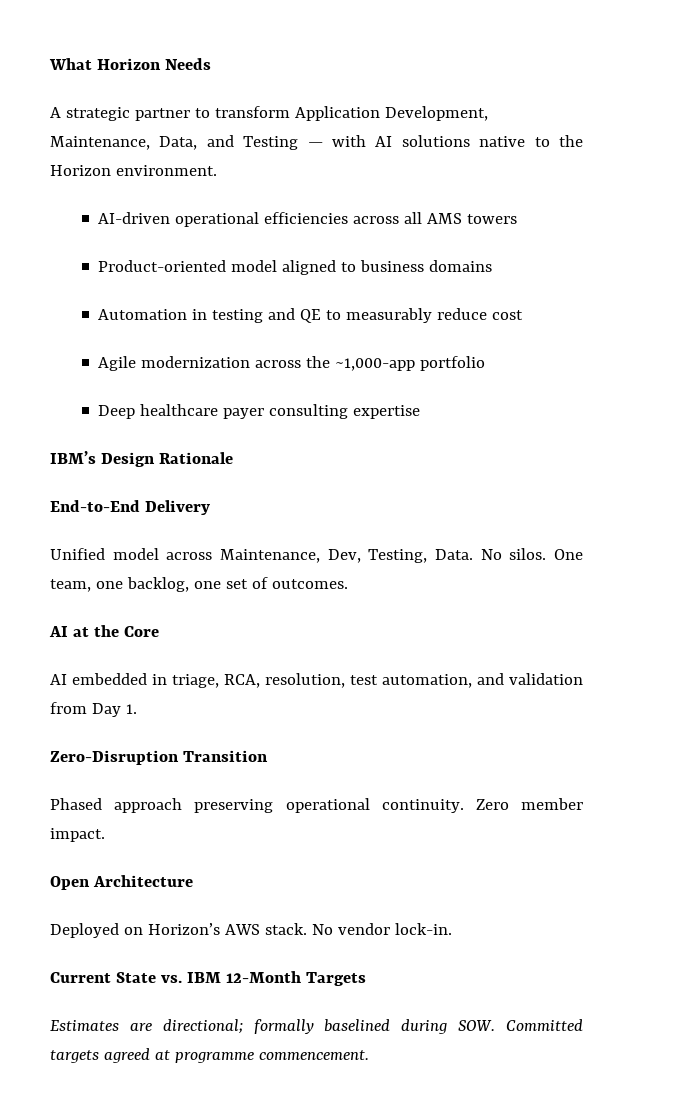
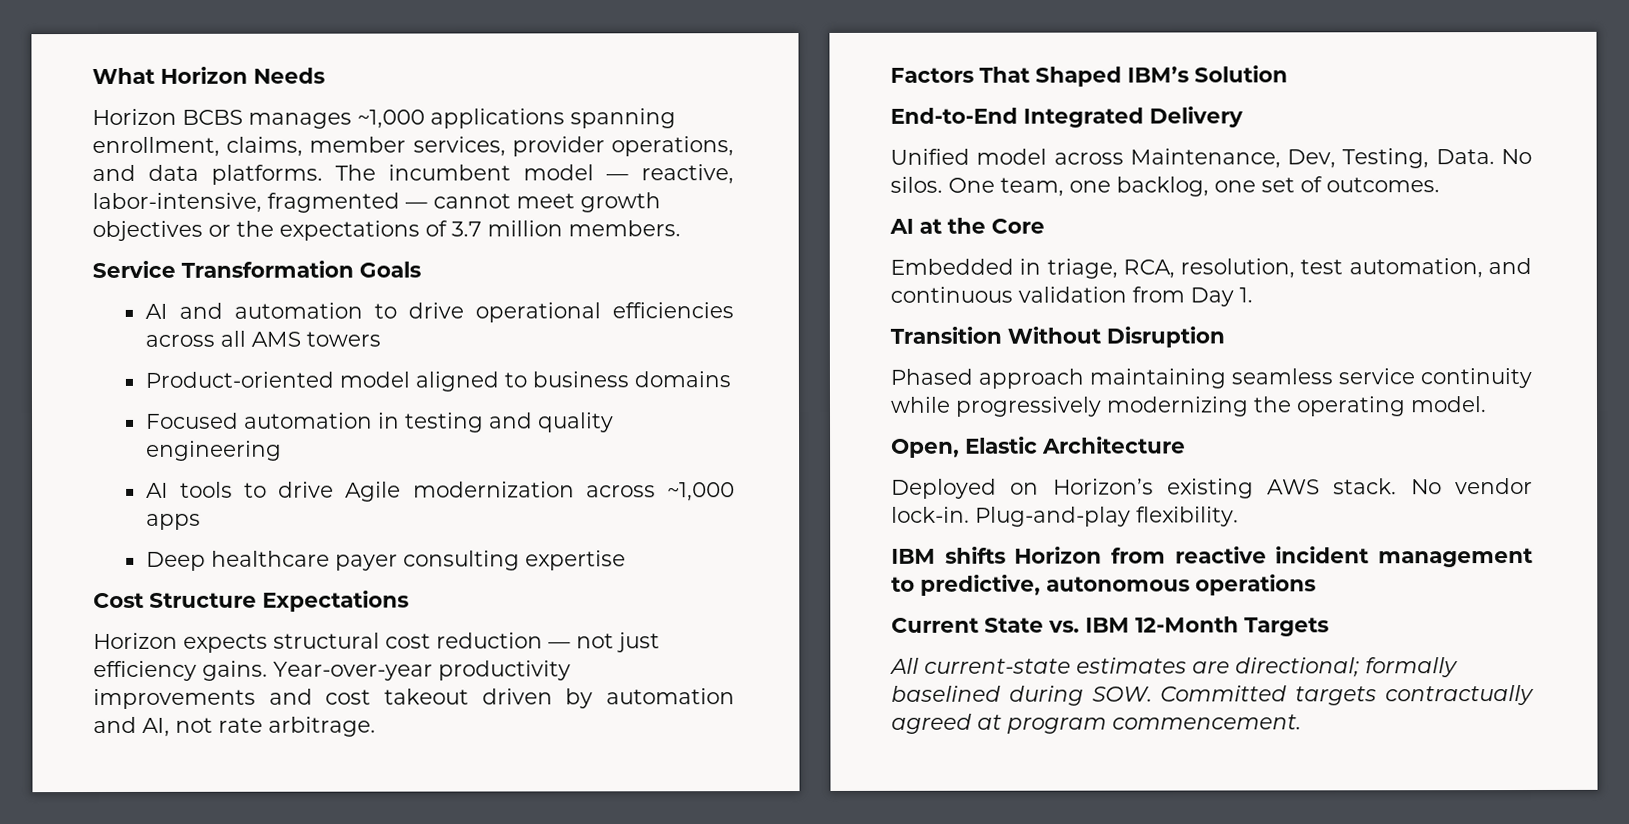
[50,106,488,121] [50,135,583,150] [50,165,217,176] [98,212,171,224] A strategic partner to transform Application Development, Maintenance, Data, and Testing — with AI solutions native to the Horizon environment. // AI-driven -> [92,108,676,129] [92,136,734,158] [92,164,734,185] [92,192,661,214] [92,220,681,242] [92,260,421,279] [144,302,464,319] Horizon BCBS manages ~1,000 applications spanning enrollment, claims, member services, provider operations, and data platforms. The incumbent model — reactive, labor-intensive, fragmented — cannot meet growth objectives or the expectations of 3.7 million members. // Service Transformation Goals // AI and automation to drive
[98,309,188,320] Automation -> [145,412,373,429] Focused automation
[300,308,524,323] [98,356,486,371] QE to measurably reduce cost // Agile modernization across the ~1,000-app portfolio -> [537,412,614,433] [145,440,282,461] [145,481,735,502] [145,513,201,530] quality engineering // AI tools to drive Agile modernization across ~1,000 apps
[50,451,233,467] IBM’s Design Rationale -> [93,590,409,612] [93,632,660,653] [93,660,571,682] [93,688,735,710] [93,716,376,737] [890,65,1288,87] Cost Structure Expectations // Horizon expects structural cost reduction — not just efficiency gains. Year-over-year productivity improvements and cost takeout driven by automation and AI, not rate arbitrage. // Factors That Shaped IBM’s Solution
(140, 506) none -> [1023,107,1144,128] Integrated
[50,673,147,685] AI embedded -> [890,258,1014,275] Embedded
(504, 679) none -> [890,286,1013,303] continuous
[50,750,179,765] Zero-Disruption -> (1253, 295) none
(268, 756) none -> [1007,326,1225,348] Without Disruption
[194,798,583,813] [50,828,105,842] [50,876,90,890] preserving operational continuity. Zero member impact. // Open -> [1089,367,1532,389] [890,396,1487,417] [891,436,1038,458] maintaining seamless service continuity while progressively modernizing the operating model. // Open, Elastic
(220, 929) none -> [1166,478,1254,499] existing
(452, 929) none -> [975,506,1239,527] [891,546,1533,568] [891,574,1316,596] Plug-and-play flexibility. // IBM shifts Horizon from reactive incident management to predictive, autonomous operations
[50,1020,119,1031] Estimates -> [889,657,1187,674] All current-state estimates
(99, 1056) none -> [1385,684,1534,706] contractually
[174,1051,254,1063] programme -> [1007,717,1107,734] program

